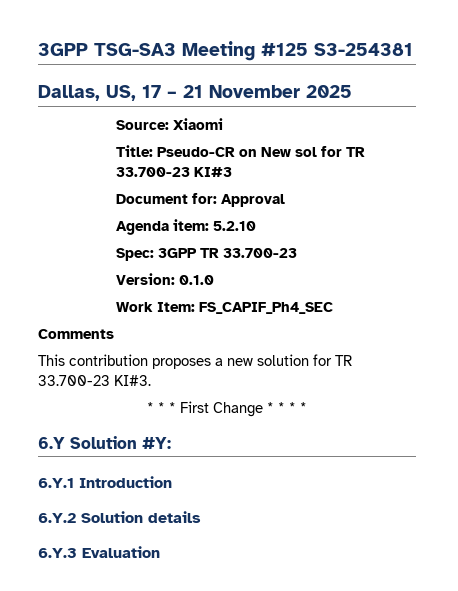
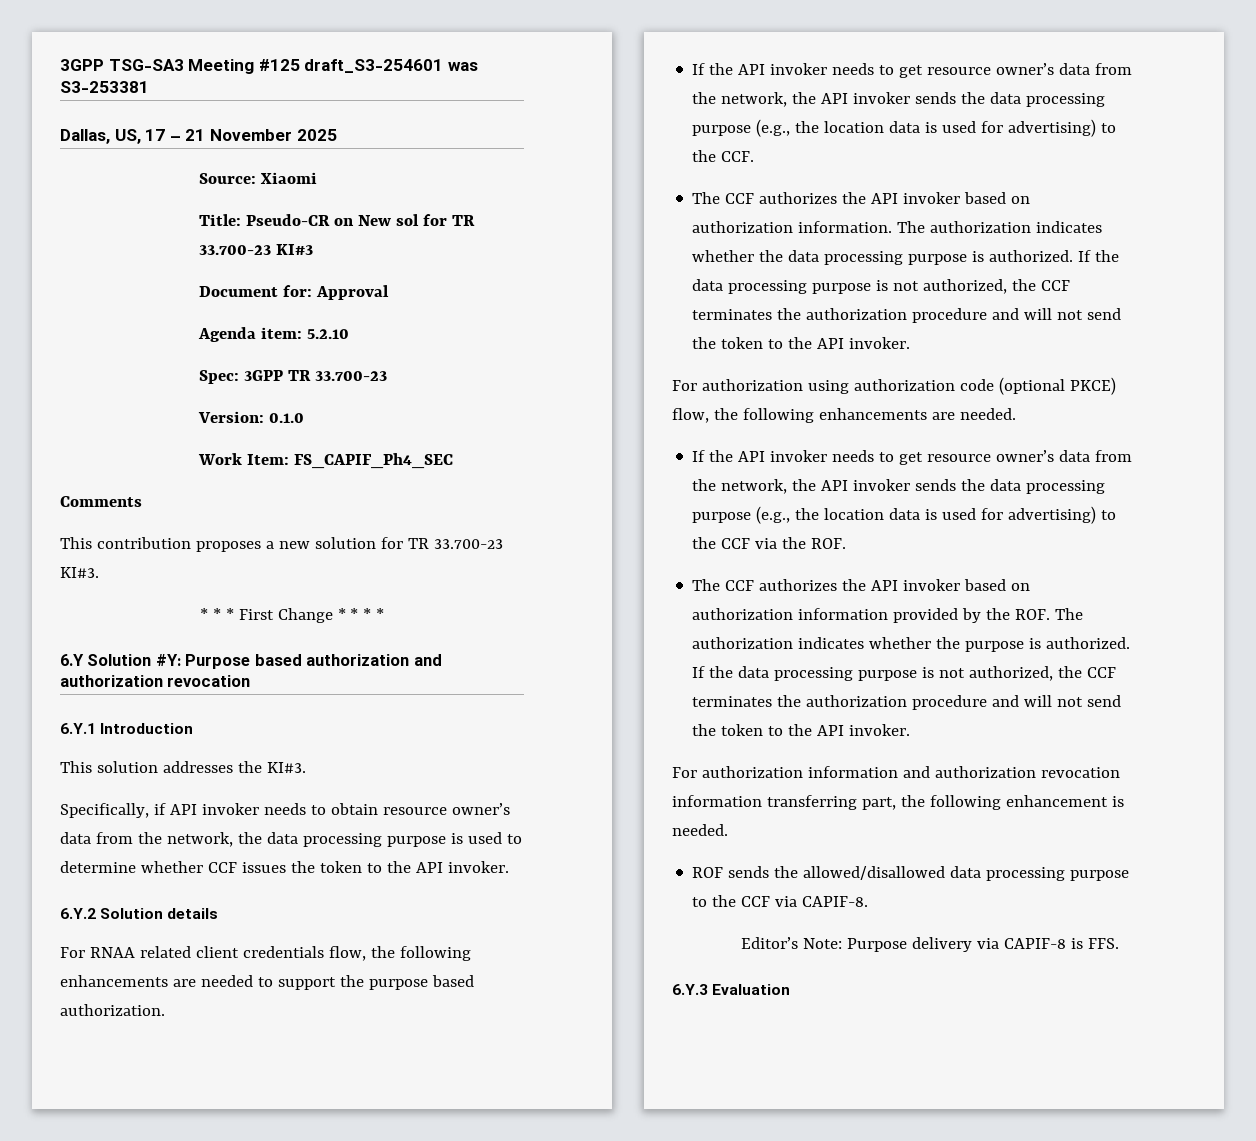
[314,43,413,56] S3-254381 -> [304,59,478,73] [60,81,149,93] draft_S3-254601 was S3-253381
[38,476,172,488] [38,511,201,523] // 6.Y.1 Introduction // 6.Y.2 Solution details -> [185,654,442,669] [60,675,251,687] [60,723,194,734] [60,761,306,773] [60,803,510,818] [60,832,522,847] [60,861,509,873] [60,908,219,919] [60,946,471,961] [60,975,474,990] [60,1004,165,1016] [692,63,1133,78] [692,92,1106,107] [692,119,1117,137] [692,150,755,162] [692,192,1031,204] [692,221,1103,233] [692,250,1120,265] [692,279,1071,294] [692,308,1122,323] [692,337,911,349] [672,377,1116,395] [672,408,1016,423] [692,450,1133,465] [692,479,1106,494] [692,506,1117,524] [692,537,847,549] [692,579,1031,591] [692,608,1084,623] [692,637,1131,652] [692,666,1117,681] [692,695,1122,710] [692,724,911,736] [672,766,1120,778] [672,795,1124,810] [672,824,728,836] [692,866,1130,881] [692,895,869,907] [741,937,1120,952] Purpose based authorization and authorization revocation // 6.Y.1 Introduction // This solution addresses the KI#3. // Specifically, if API invoker needs to obtain resource owner’s data from the network, the data processing purpose is used to determine whether CCF issues the token to the API invoker. // 6.Y.2 Solution details // For RNAA related client credentials flow, the following enhancements are needed to support the purpose based authorization. // If the API invoker needs to get resource owner’s data from the network, the API invoker sends the data processing purpose (e.g., the location data is used for advertising) to the CCF. // The CCF authorizes the API invoker based on authorization information. The authorization indicates whether the data processing purpose is authorized. If the data processing purpose is not authorized, the CCF terminates the authorization procedure and will not send the token to the API invoker. // For authorization using authorization code (optional PKCE) flow, the following enhancements are needed. // If the API invoker needs to get resource owner’s data from the network, the API invoker sends the data processing purpose (e.g., the location data is used for advertising) to the CCF via the ROF. // The CCF authorizes the API invoker based on authorization information provided by the ROF. The authorization indicates whether the purpose is authorized. If the data processing purpose is not authorized, the CCF terminates the authorization procedure and will not send the token to the API invoker. // For authorization information and authorization revocation information transferring part, the following enhancement is needed. // ROF sends the allowed/disallowed data processing purpose to the CCF via CAPIF-8. // Editor’s Note: Purpose delivery via CAPIF-8 is FFS.

